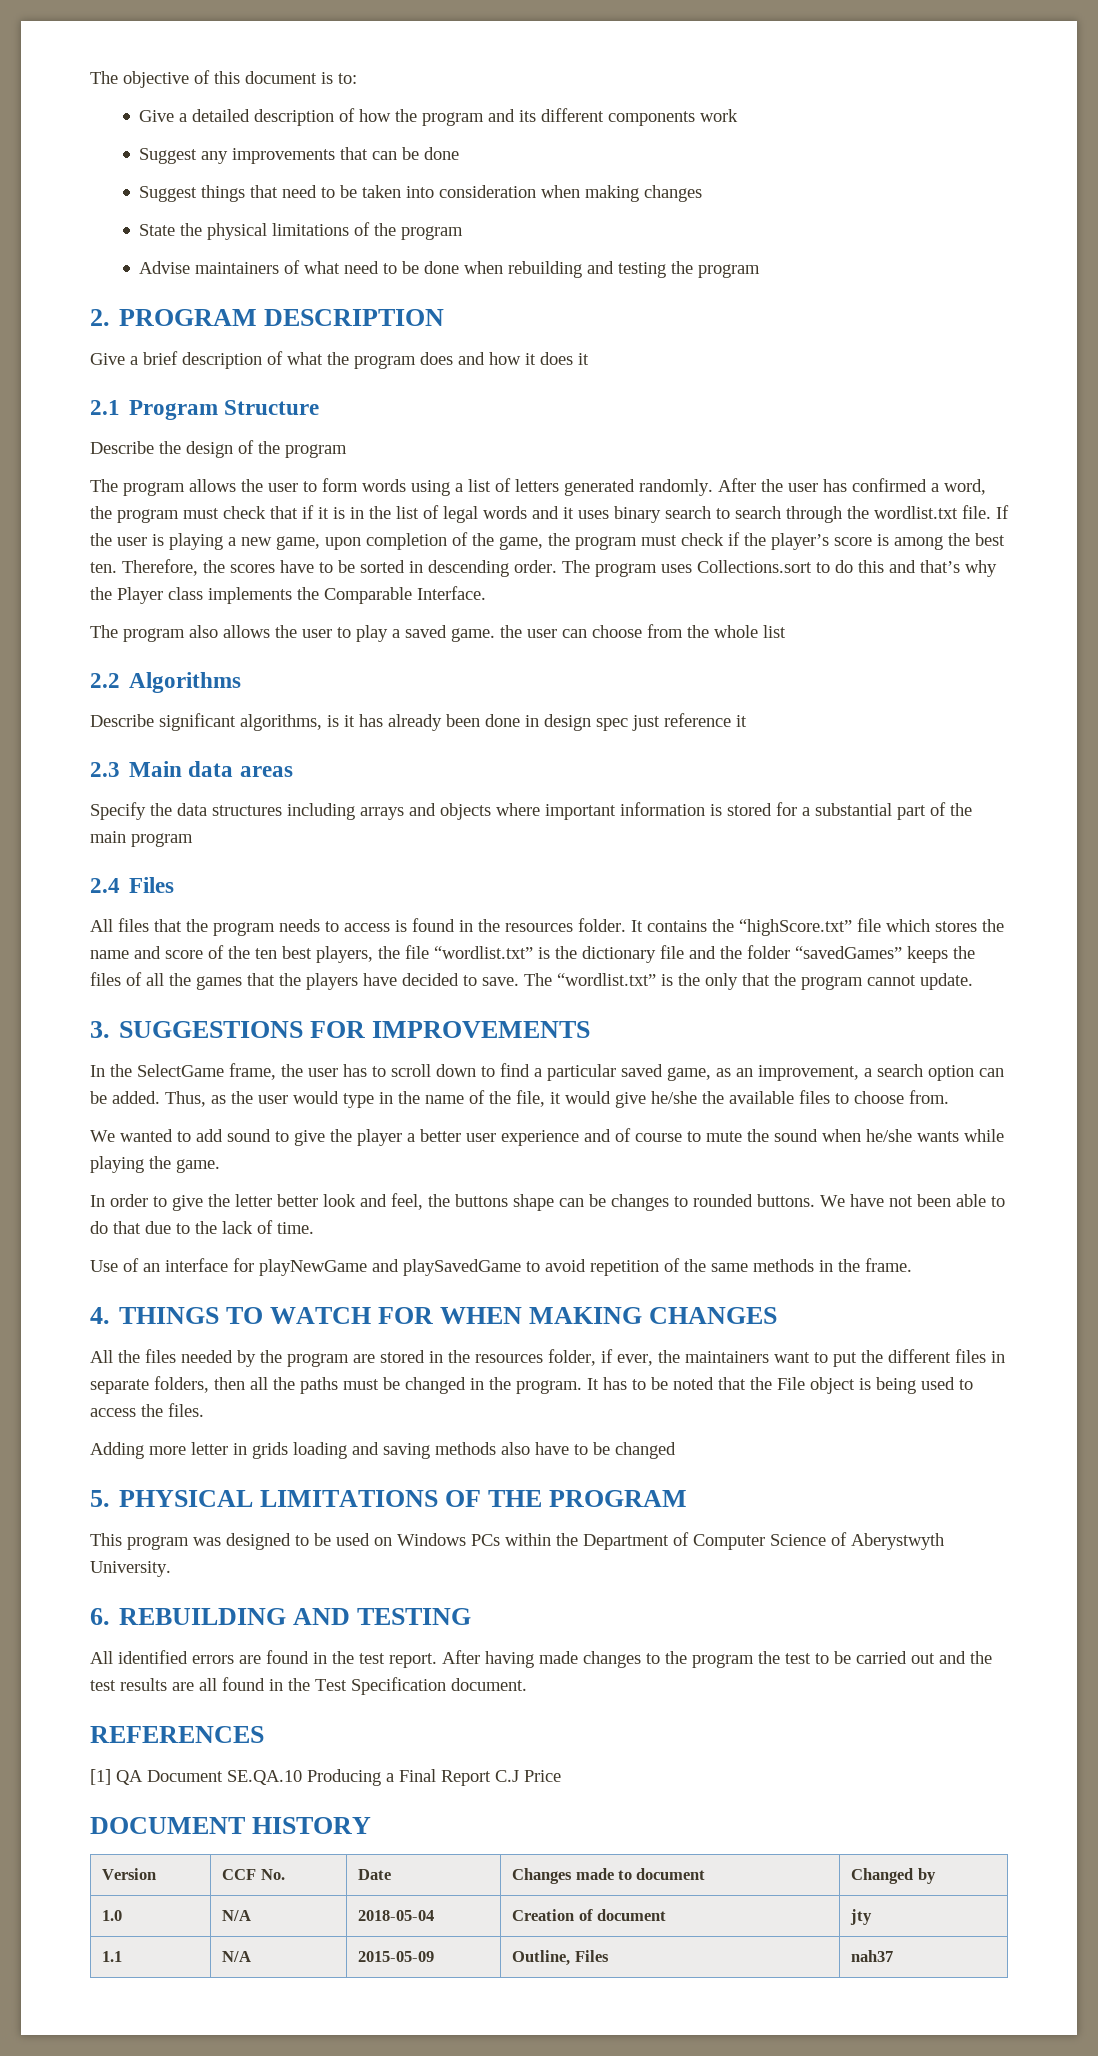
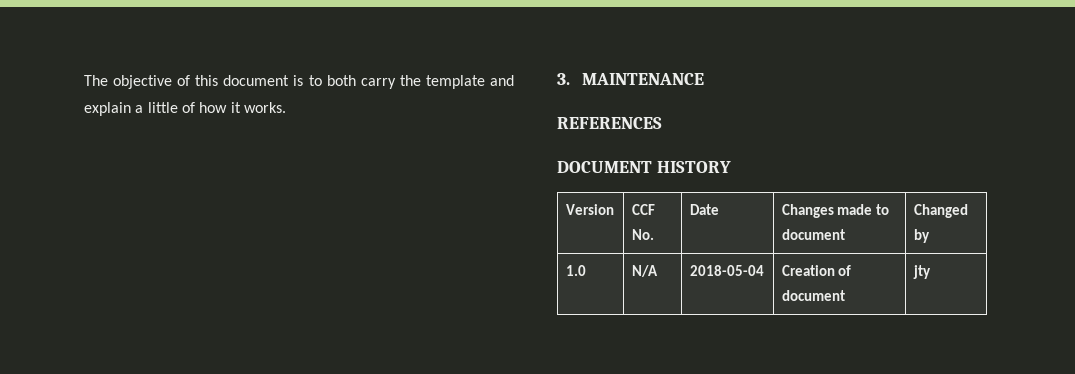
[338,73,357,84] [139,108,739,126] [139,147,460,164] [139,185,703,202] [139,222,464,240] [139,260,761,278] [90,309,445,326] [90,351,589,369] [90,400,320,420] [90,440,347,458] [90,478,986,496] [90,505,1009,523] [90,532,1005,550] [90,559,997,577] [90,586,486,604] [90,624,786,642] [90,672,242,693] [90,713,747,731] [90,761,293,777] [90,802,972,820] [90,831,193,847] [90,877,175,893] [90,918,1004,936] [90,945,975,963] [90,972,973,990] [90,1021,591,1038] [90,1063,1004,1081] [90,1090,949,1108] [90,1128,1004,1146] [90,1156,220,1173] [90,1193,1005,1211] [90,1220,314,1234] [90,1258,912,1276] [90,1307,778,1324] [90,1349,1005,1367] [90,1376,973,1394] [90,1403,204,1417] [90,1442,676,1459] [90,1490,688,1507] [90,1532,944,1550] [90,1561,171,1577] [90,1608,472,1625] [90,1650,992,1668] [90,1677,527,1695] [90,1726,264,1743] [90,1769,561,1786] to: // Give a detailed description of how the program and its different components work // Suggest any improvements that can be done // Suggest things that need to be taken into consideration when making changes // State the physical limitations of the program // Advise maintainers of what need to be done when rebuilding and testing the program // 2. PROGRAM DESCRIPTION // Give a brief description of what the program does and how it does it // 2.1 Program Structure // Describe the design of the program // The program allows the user to form words using a list of letters generated randomly. After the user has confirmed a word, the program must check that if it is in the list of legal words and it uses binary search to search through the wordlist.txt file. If the user is playing a new game, upon completion of the game, the program must check if the player’s score is among the best ten. Therefore, the scores have to be sorted in descending order. The program uses Collections.sort to do this and that’s why the Player class implements the Comparable Interface. // The program also allows the user to play a saved game. the user can choose from the whole list // 2.2 Algorithms // Describe significant algorithms, is it has already been done in design spec just reference it // 2.3 Main data areas // Specify the data structures including arrays and objects where important information is stored for a substantial part of the main program // 2.4 Files // All files that the program needs to access is found in the resources folder. It contains the “highScore.txt” file which stores the name and score of the ten best players, the file “wordlist.txt” is the dictionary file and the folder “savedGames” keeps the files of all the games that the players have decided to save. The “wordlist.txt” is the only that the program cannot update. // 3. SUGGESTIONS FOR IMPROVEMENTS // In the SelectGame frame, the user has to scroll down to find a particular saved game, as an improvement, a search option can be added. Thus, as the user would type in the name of the file, it would give he/she the available files to choose from. // We wanted to add sound to give the player a better user experience and of course to mute the sound when he/she wants while playing the game. // In order to give the letter better look and feel, the buttons shape can be changes to rounded buttons. We have not been able to do that due to the lack of time. // Use of an interface for playNewGame and playSavedGame to avoid repetition of the same methods in the frame. // 4. THINGS TO WATCH FOR WHEN MAKING CHANGES // All the files needed by the program are stored in the resources folder, if ever, the maintainers want to put the different files in separate folders, then all the paths must be changed in the program. It has to be noted that the File object is being used to access the files. // Adding more letter in grids loading and saving methods also have to be changed // 5. PHYSICAL LIMITATIONS OF THE PROGRAM // This program was designed to be used on Windows PCs within the Department of Computer Science of Aberystwyth University. // 6. REBUILDING AND TESTING // All identified errors are found in the test report. After having made changes to the program the test to be carried out and the test results are all found in the Test Specification document. // REFERENCES // [1] QA Document SE.QA.10 Producing a Final Report C.J Price -> [308,75,514,89] [84,102,286,116] [557,73,705,85] [557,117,662,129] to both carry the template and explain a little of how it works. // 3. MAINTENANCE // REFERENCES
[102,1951,123,1962] [222,1951,252,1962] [358,1951,435,1962] [512,1950,609,1966] [851,1950,894,1962] // 1.1 | N/A | 2015-05-09 | Outline, Files | nah37 -> (931, 272) none

